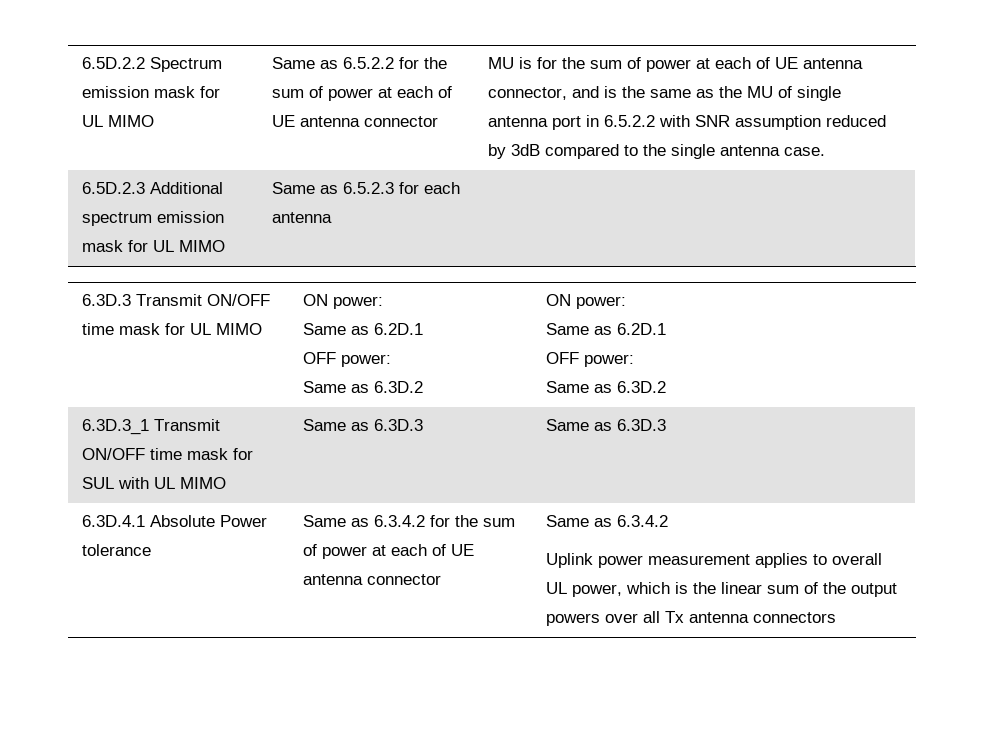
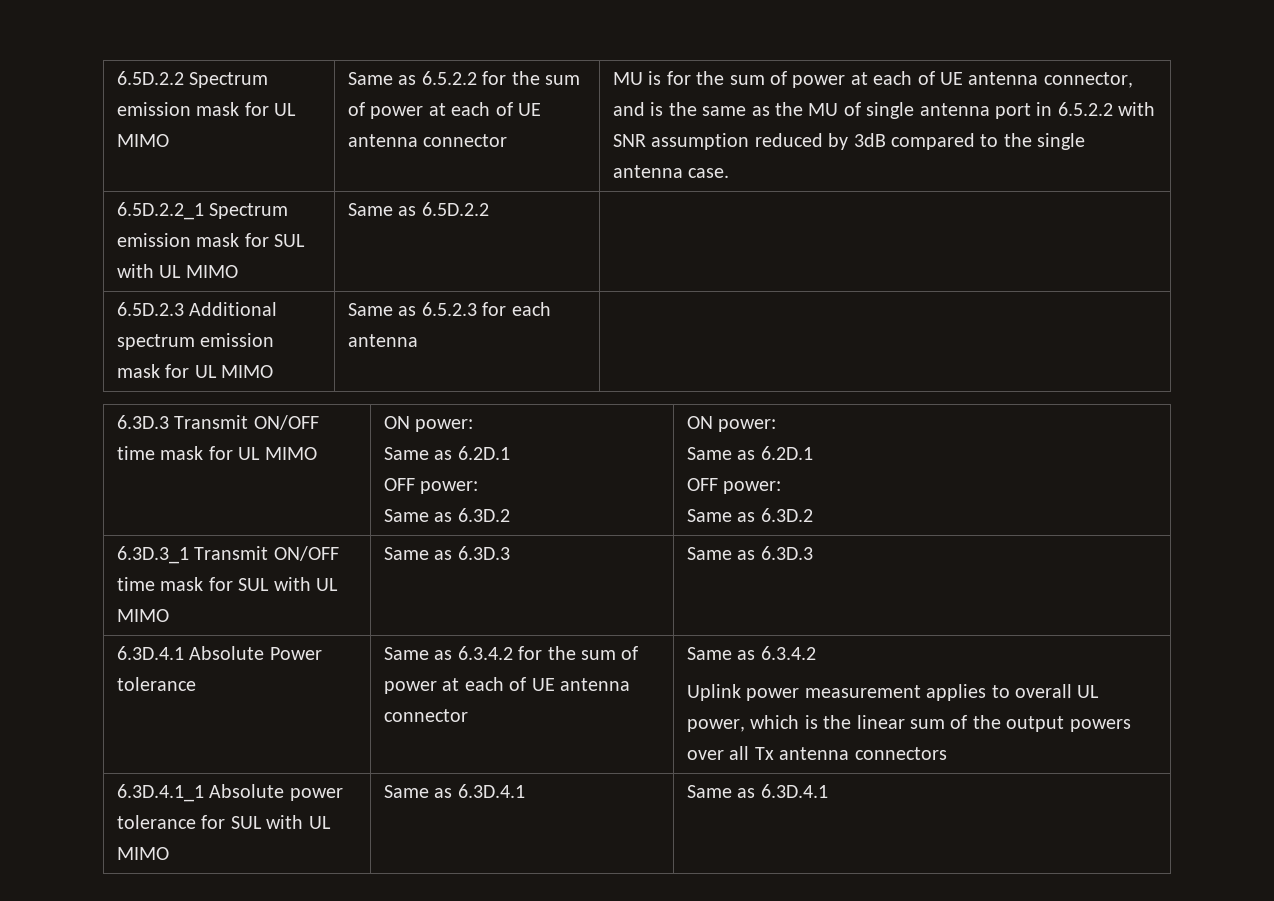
(825, 151) none -> [116,202,289,220] [116,233,306,247] [116,264,238,278] [347,202,489,216] // 6.5D.2.2_1 Spectrum emission mask for SUL with UL MIMO | Same as 6.5D.2.2 |
(836, 617) none -> [116,784,343,802] [116,815,331,829] [116,847,169,860] [383,784,525,798] [686,784,828,798] // 6.3D.4.1_1 Absolute power tolerance for SUL with UL MIMO | Same as 6.3D.4.1 | Same as 6.3D.4.1

